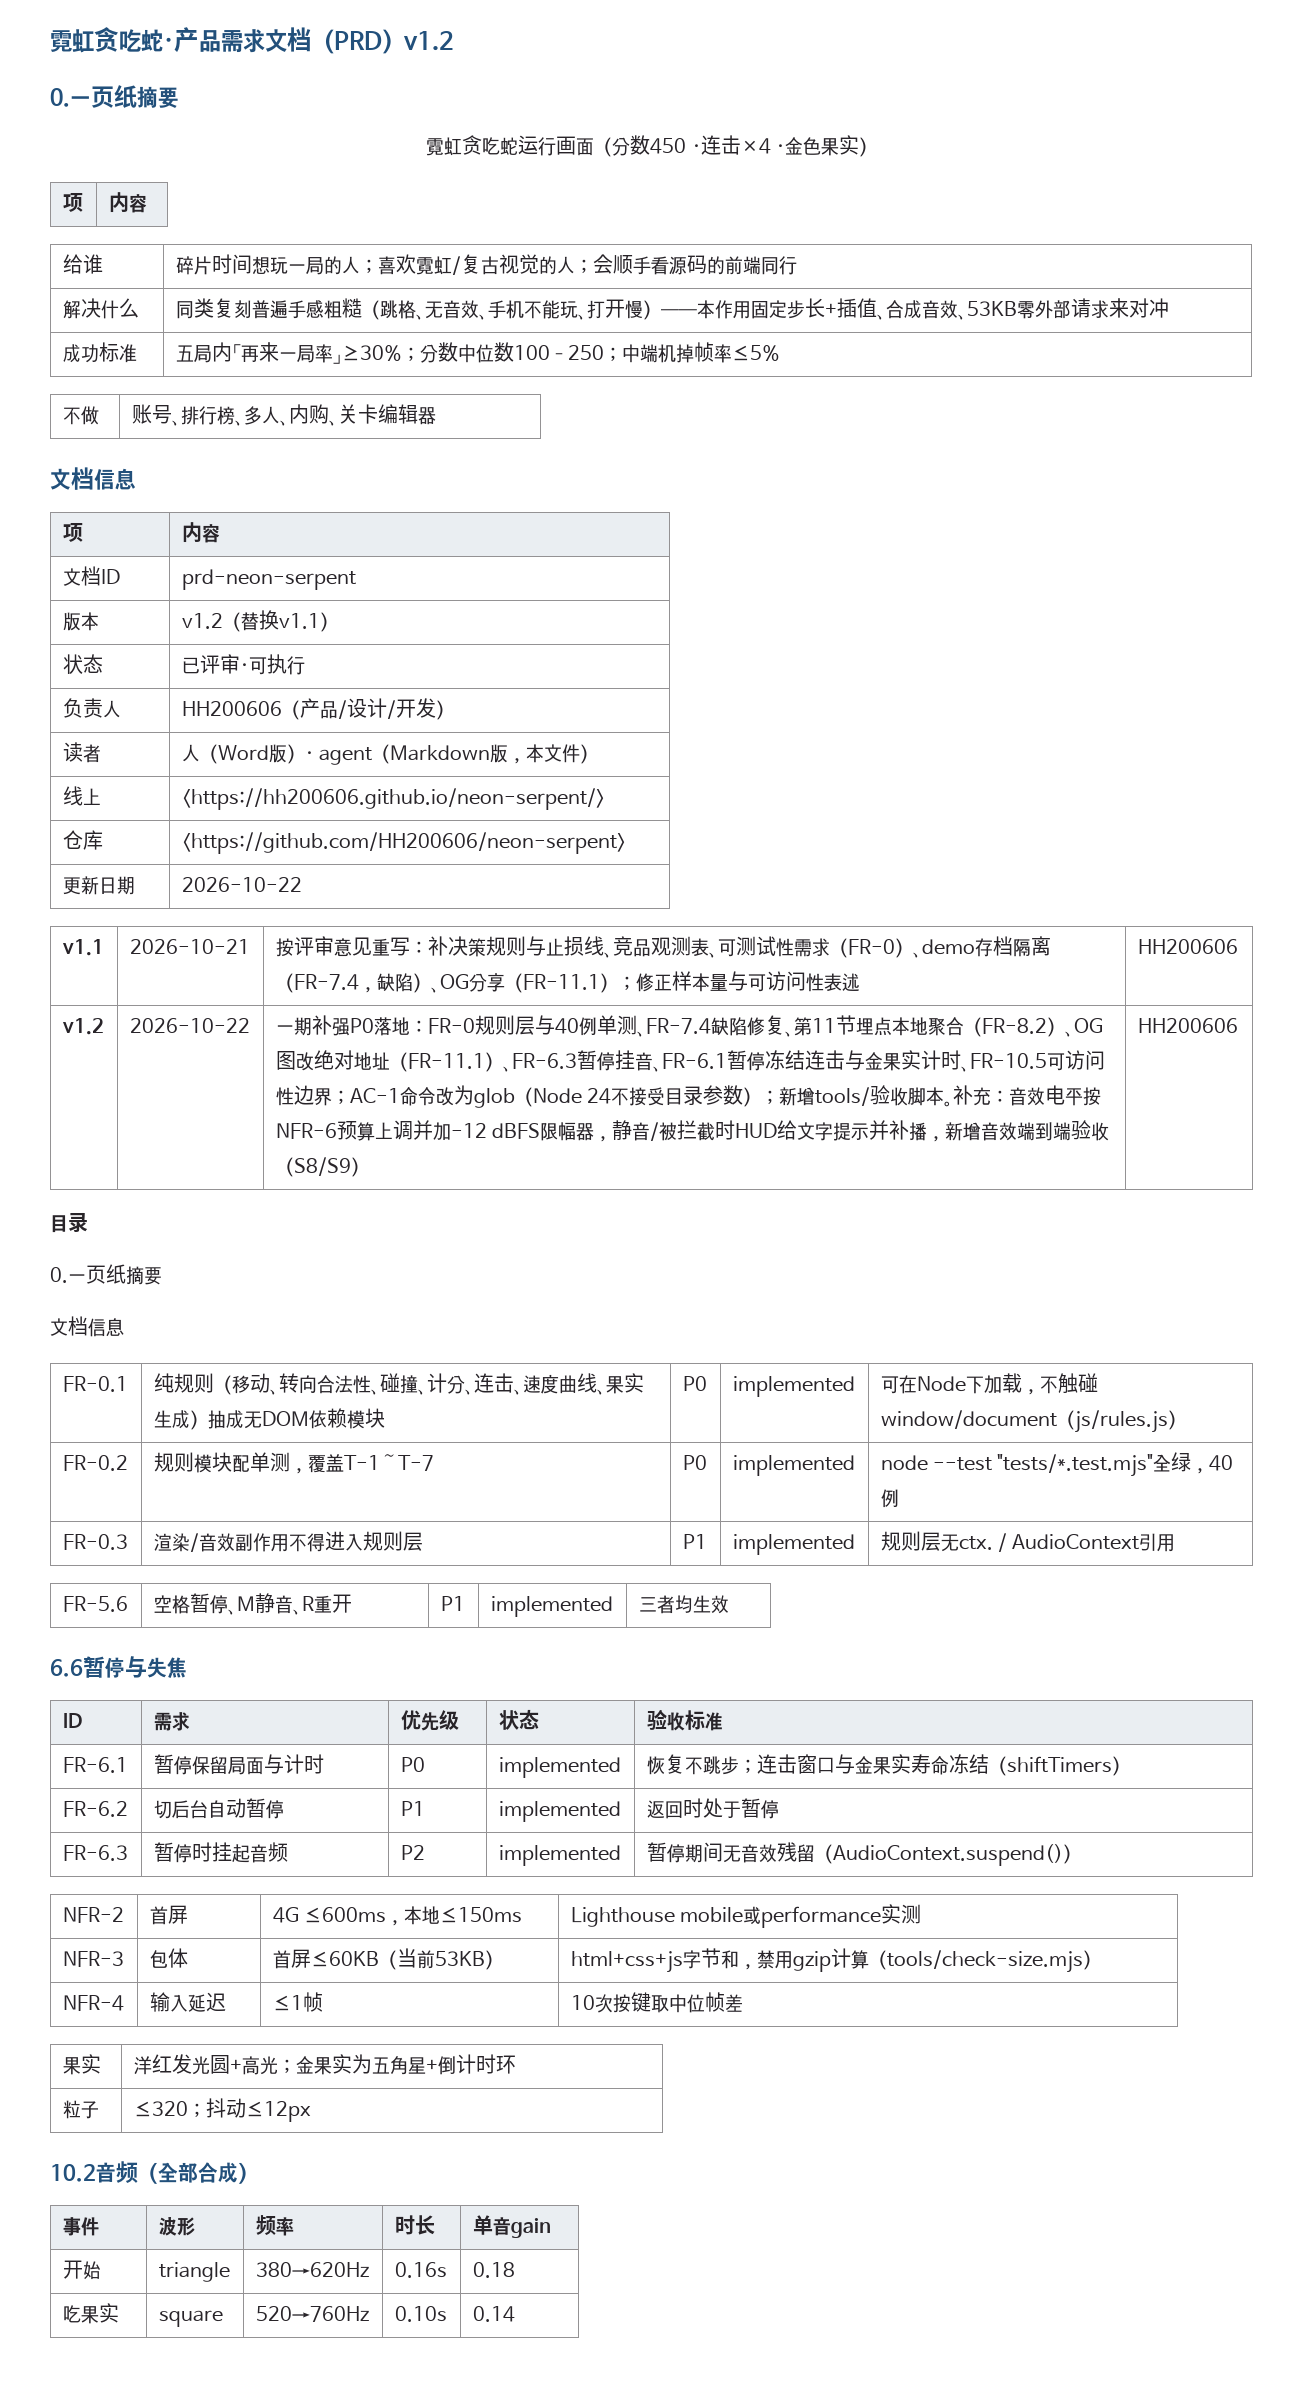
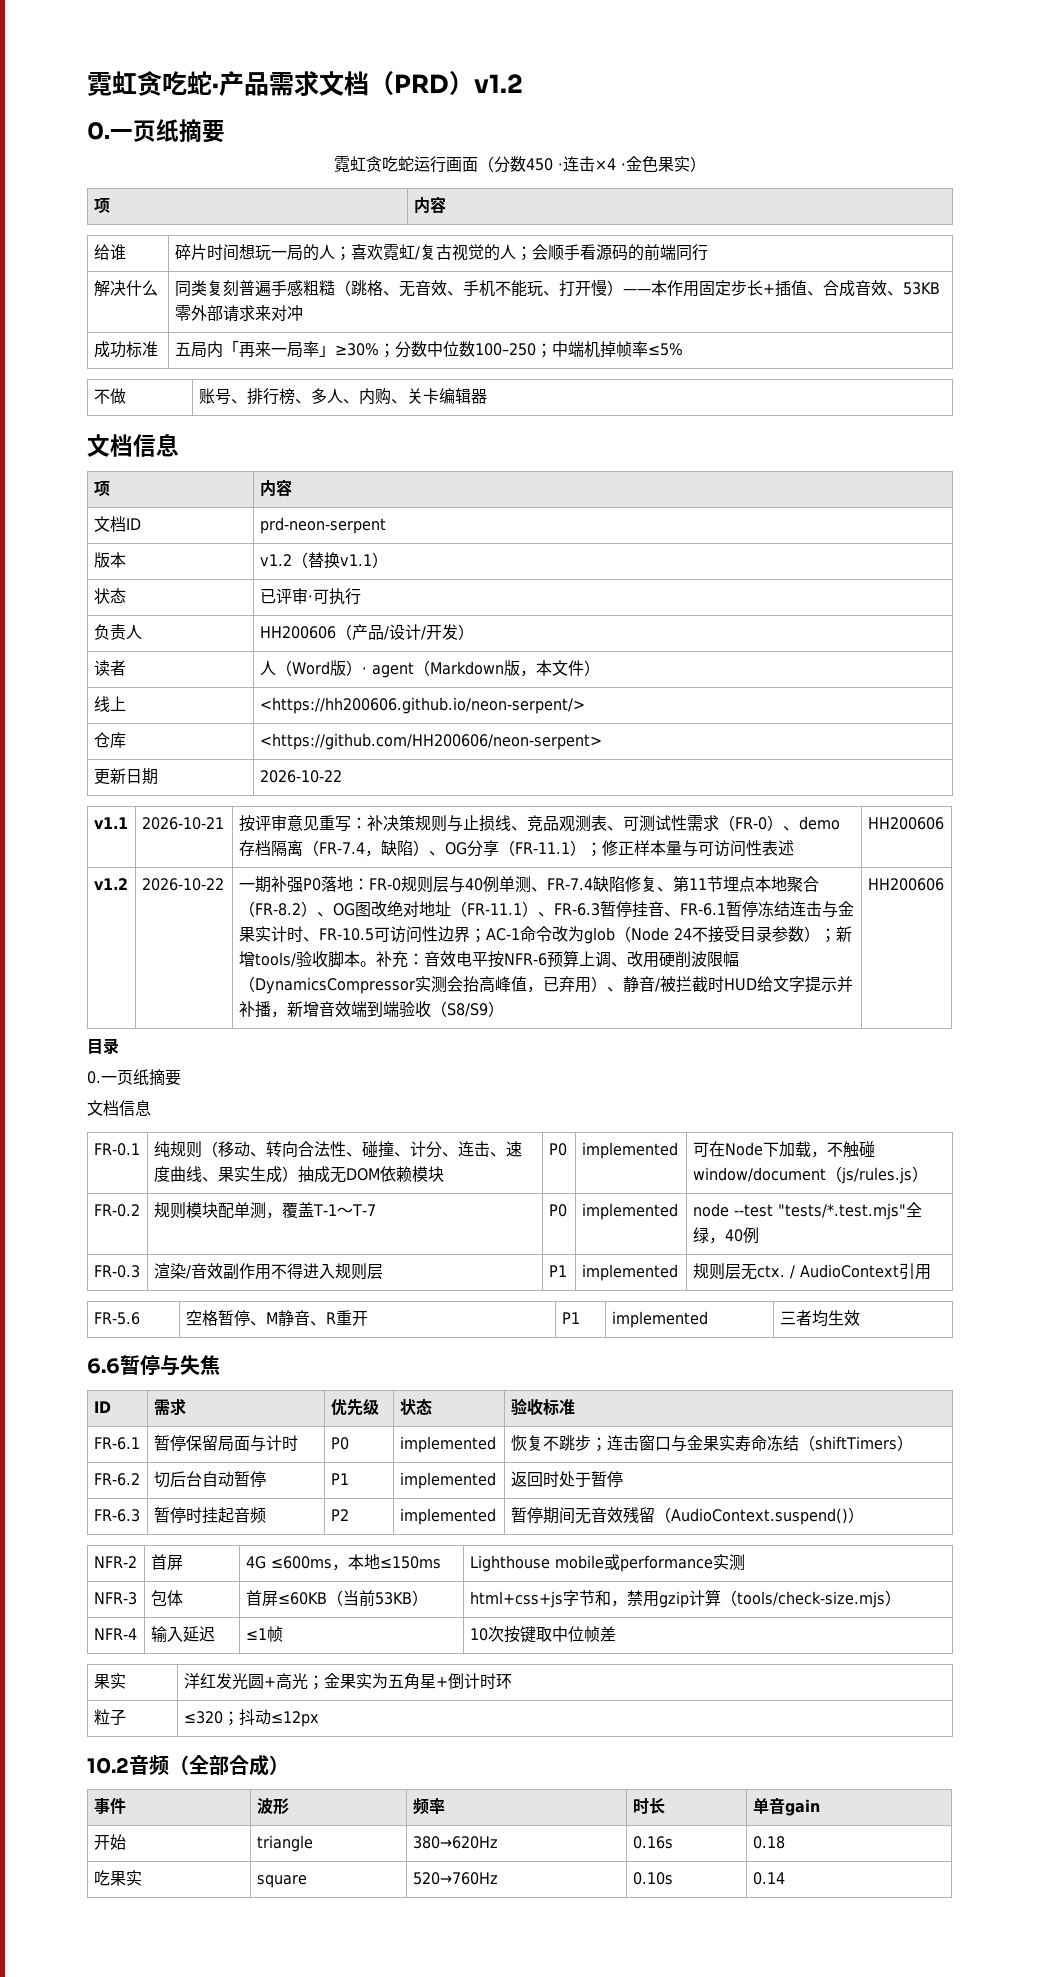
[412,1120,612,1142] 并加-12 dBFS限幅器， -> [610,951,739,968] [238,976,623,994] 、改用硬削波限幅（DynamicsCompressor实测会抬高峰值，已弃用）、

